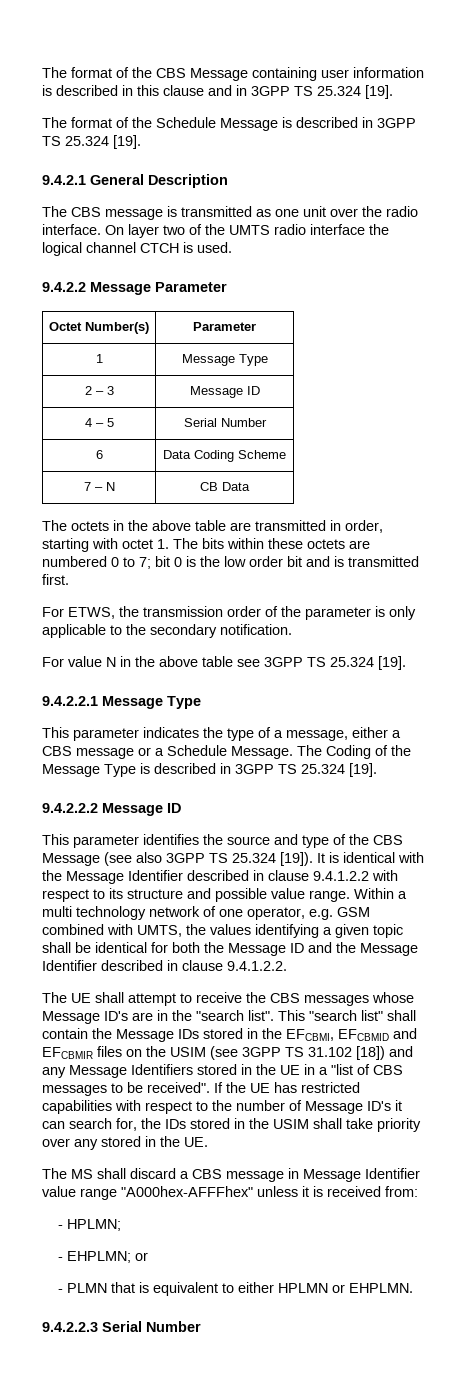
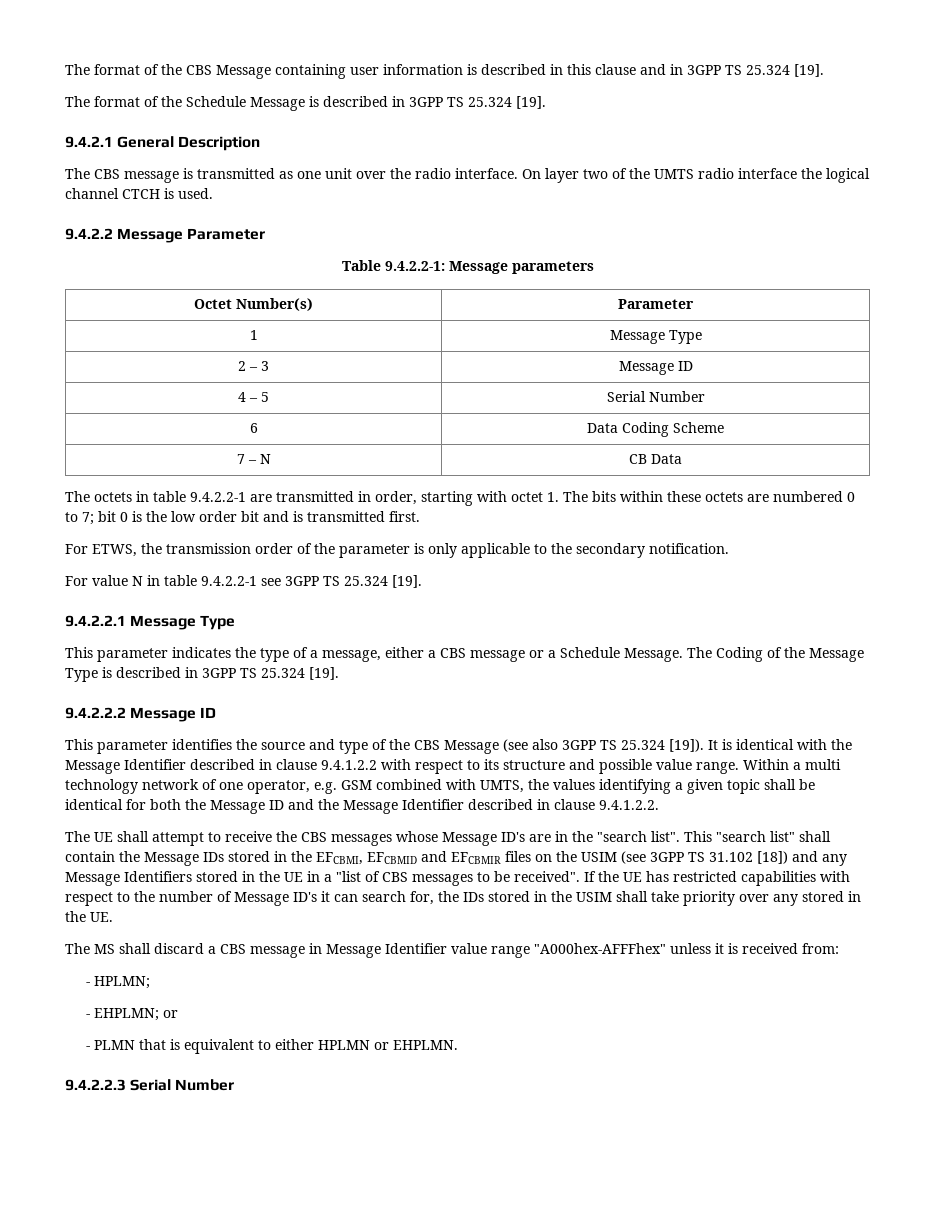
(227, 287) none -> [341,260,594,274] // Table 9.4.2.2-1: Message parameters
[128,520,226,531] the above table -> [153,491,246,502] table 9.4.2.2-1
[135,656,233,667] the above table -> [164,575,257,586] table 9.4.2.2-1

